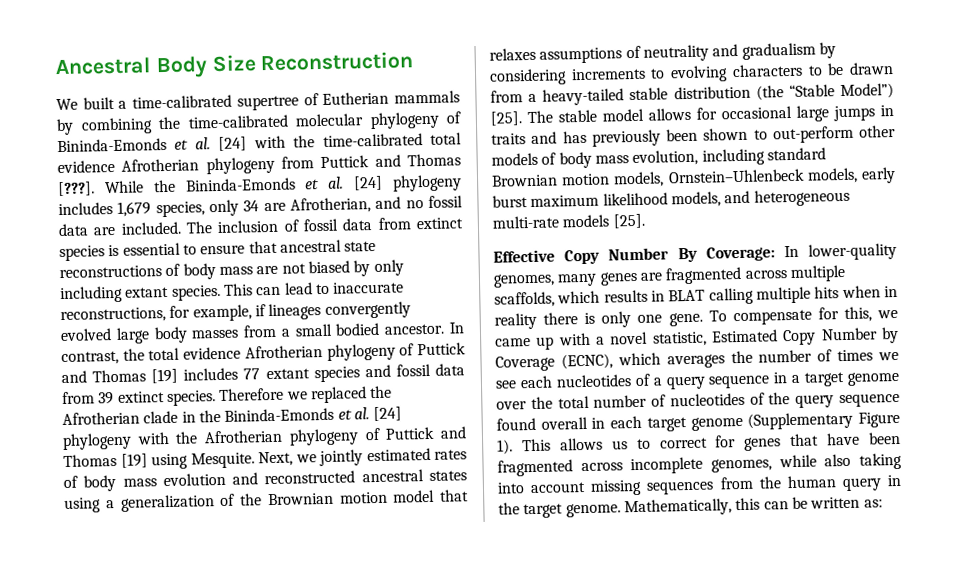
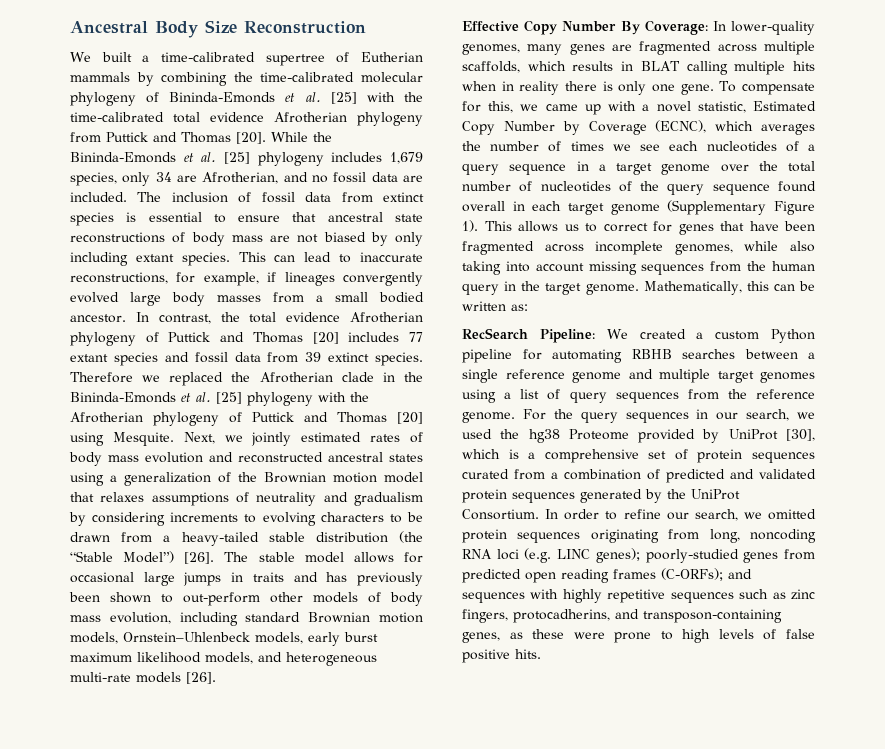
[218,136,248,151] [24] -> [330,92,357,104] [25]
[58,181,95,197] [???]. -> [236,132,266,144] [20].
[353,175,384,191] [24] -> [224,152,250,164] [25]
[151,368,179,384] [19] -> [312,332,339,344] [20]
[373,406,403,422] [24] -> [216,392,242,404] [25]
[120,453,148,468] [19] -> [397,412,423,424] [20]
[490,111,523,126] [25]. -> [184,552,215,564] [26].
[612,213,645,229] [25]. -> [186,672,216,684] [26].
(883, 503) none -> [462,328,815,343] [462,349,815,363] [462,369,815,383] [462,389,815,403] [462,409,815,423] [462,429,815,443] [462,449,815,463] [462,469,816,483] [462,489,740,503] [462,509,816,521] [462,529,816,543] [462,548,815,563] [462,568,752,583] [462,589,815,603] [462,609,782,623] [462,629,815,643] [462,649,541,663] // RecSearch Pipeline: We created a custom Python pipeline for automating RBHB searches between a single reference genome and multiple target genomes using a list of query sequences from the reference genome. For the query sequences in our search, we used the hg38 Proteome provided by UniProt [30], which is a comprehensive set of protein sequences curated from a combination of predicted and validated protein sequences generated by the UniProt Consortium. In order to refine our search, we omitted protein sequences originating from long, noncoding RNA loci (e.g. LINC genes); poorly-studied genes from predicted open reading frames (C-ORFs); and sequences with highly repetitive sequences such as zinc fingers, protocadherins, and transposon-containing genes, as these were prone to high levels of false positive hits.

